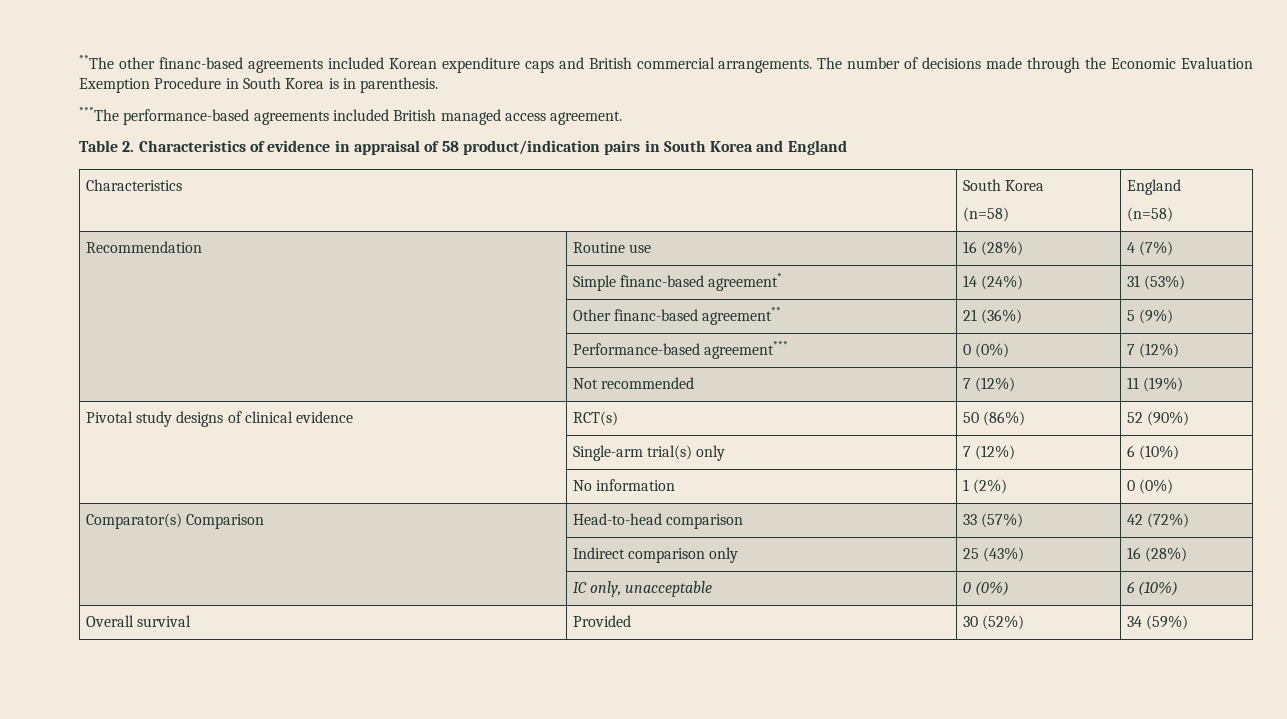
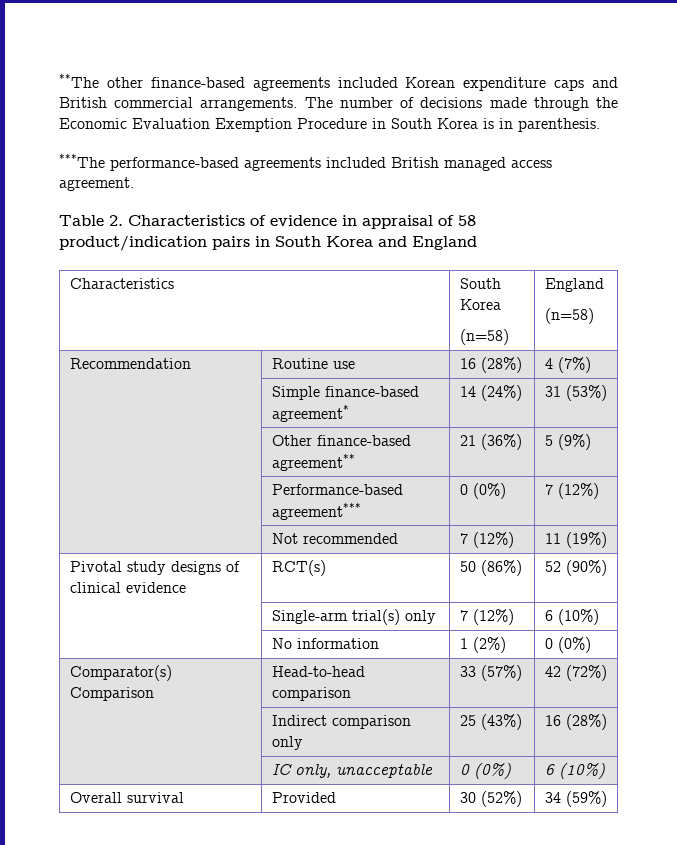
[158,57,243,69] financ-based -> [150,77,245,88] finance-based
[620,275,705,287] financ-based -> [324,386,419,397] finance-based
[614,309,699,321] financ-based -> [316,435,411,446] finance-based

